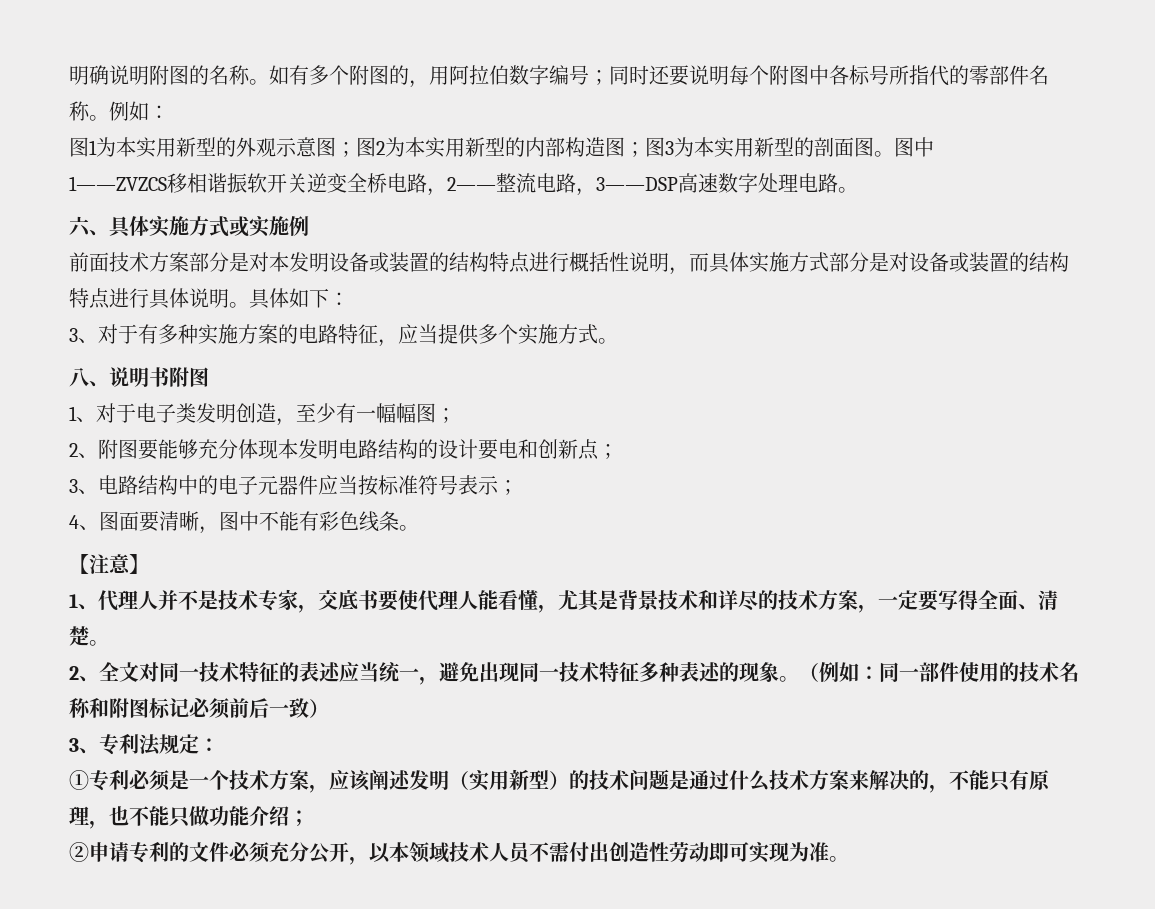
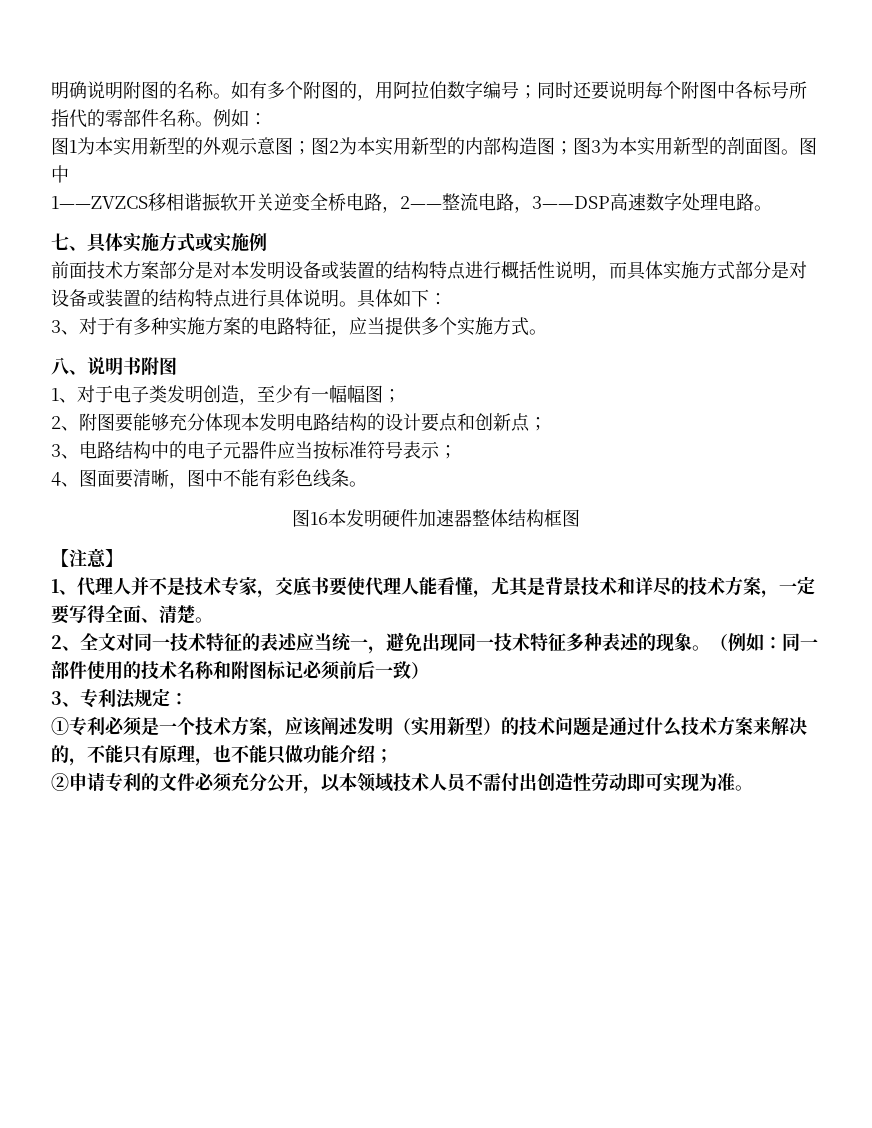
[69,216,91,237] 六 -> [51,233,69,250] 七
[498,439,518,458] 电 -> [439,413,458,432] 点
(419, 528) none -> [292,509,580,527] // 图16本发明硬件加速器整体结构框图

